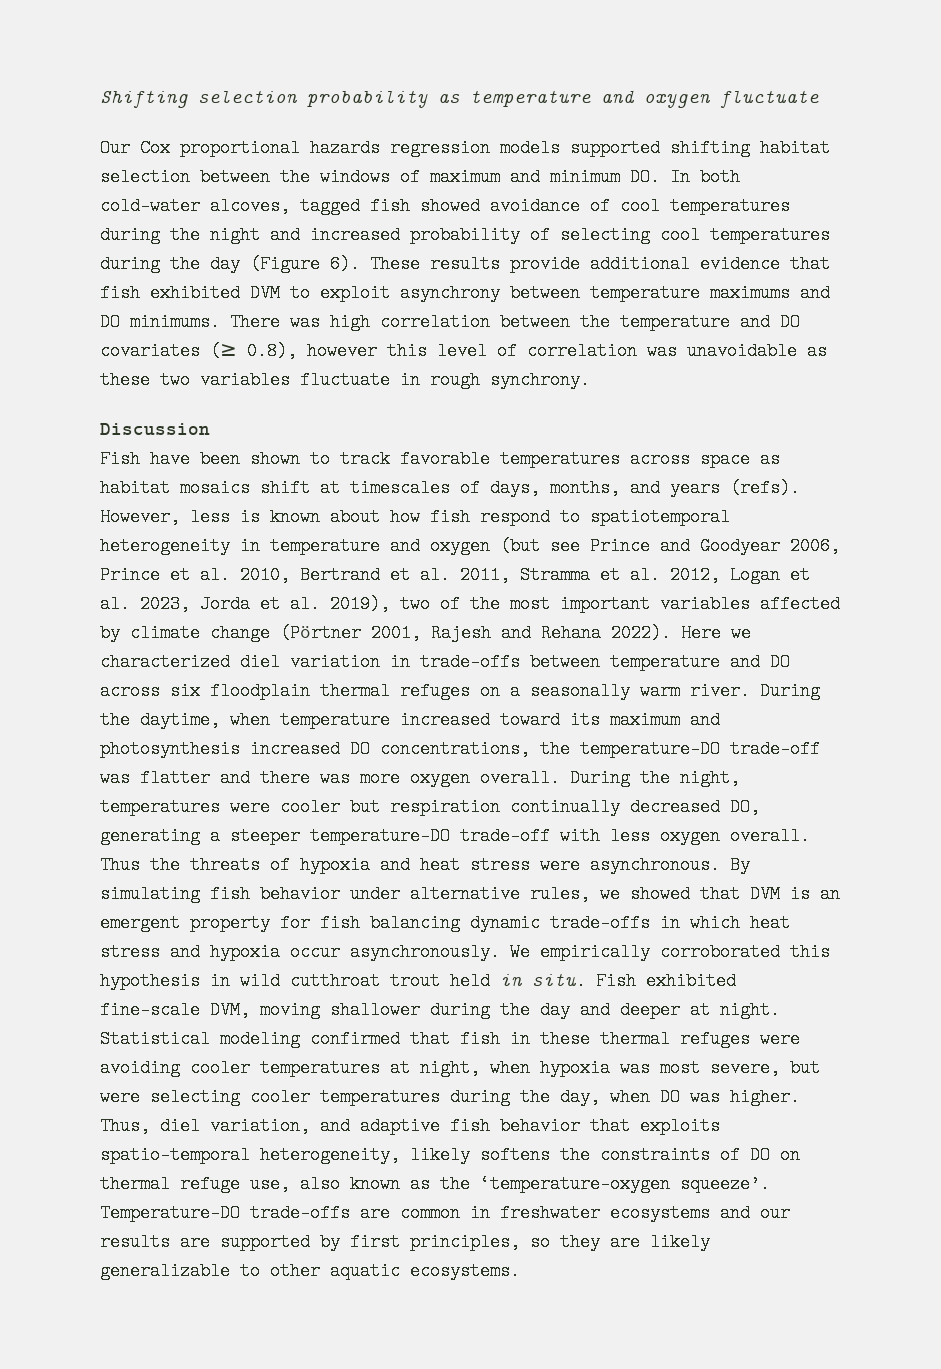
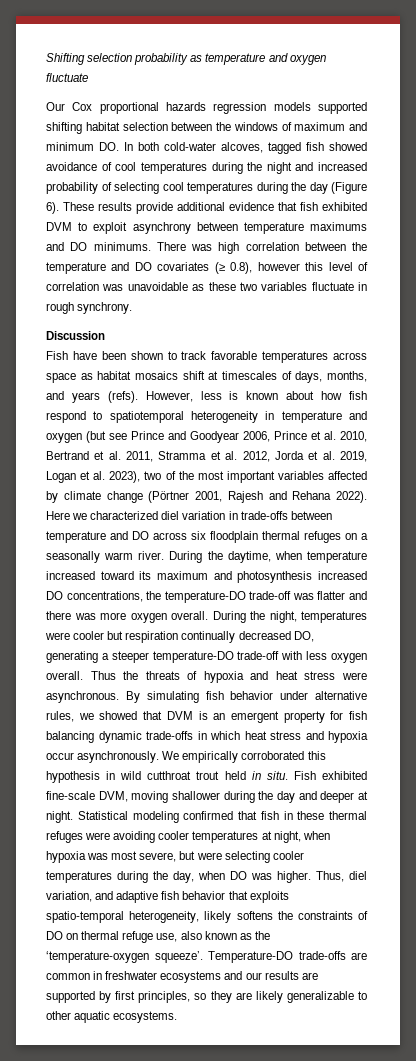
[730,566,810,584] [100,595,390,613] Logan et al. 2023, Jorda et al. 2019), -> [274,451,368,462] [46,471,141,483] Jorda et al. 2019, Logan et al. 2023),

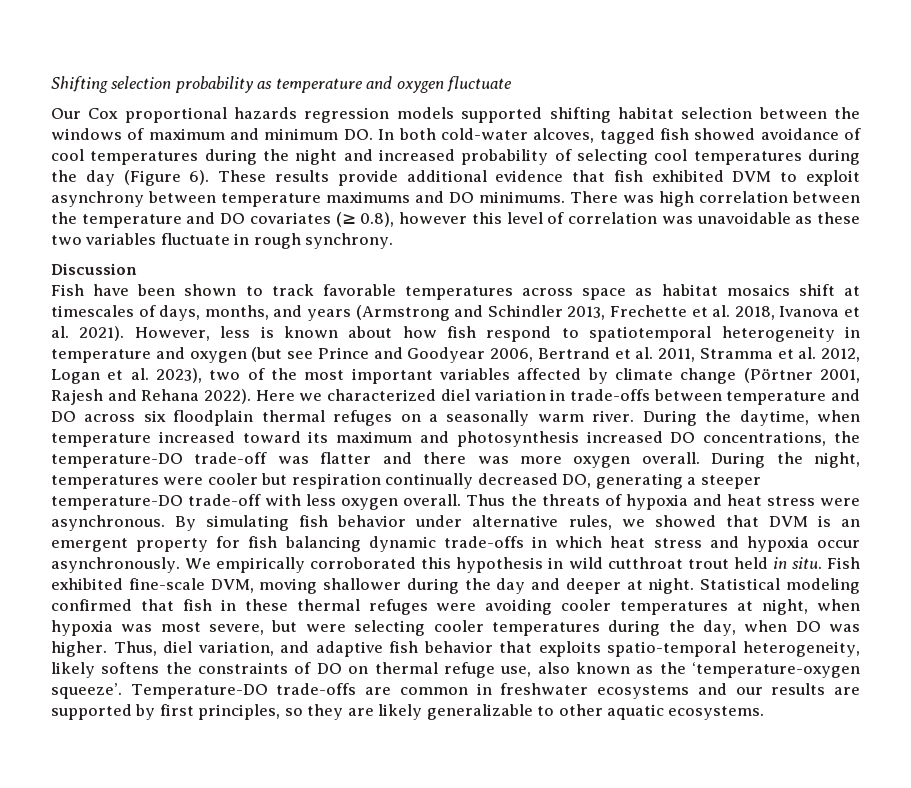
[107,391,138,403] (refs). -> [355,305,861,321] [51,326,125,341] (Armstrong and Schindler 2013, Frechette et al. 2018, Ivanova et al. 2021).
[274,431,367,442] Prince et al. 2010, -> (533, 355) none
[274,451,368,462] Jorda et al. 2019, -> (860, 355) none

